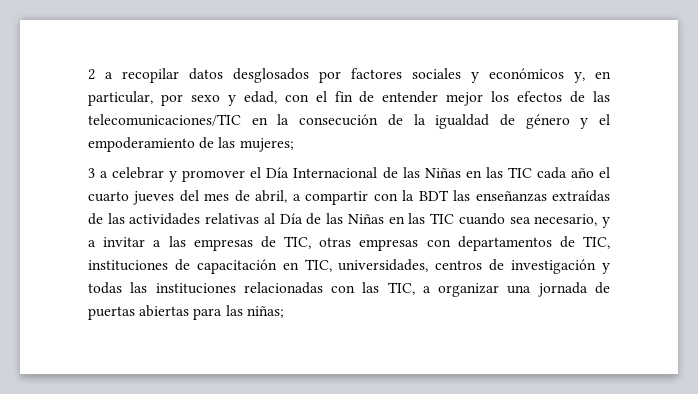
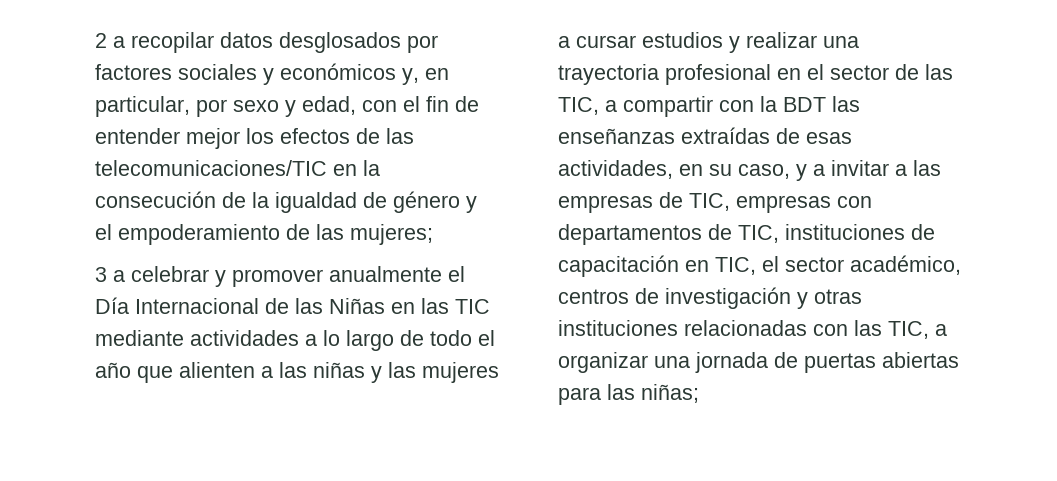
(246, 176) none -> [329,266,442,282] anualmente
[536,167,610,179] [88,190,288,205] cada año el cuarto jueves del mes de abril, -> [95,330,495,351] [95,362,499,383] [558,32,859,53] [558,64,953,85] [558,97,599,115] mediante actividades a lo largo de todo el año que alienten a las niñas y las mujeres a cursar estudios y realizar una trayectoria profesional en el sector de las TIC,
[107,213,598,226] las actividades relativas al Día de las Niñas en las TIC cuando sea necesario, -> [806,132,852,144] [558,160,790,179] esas actividades, en su caso,
[319,237,352,247] otras -> (730, 202) none
[338,259,429,272] universidades, -> [762,255,961,275] el sector académico,
[88,282,148,294] todas las -> [814,289,862,304] otras

